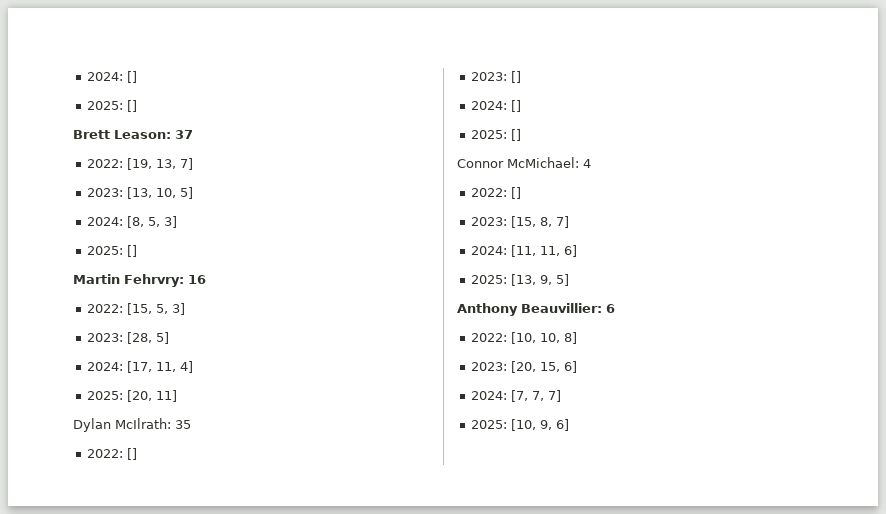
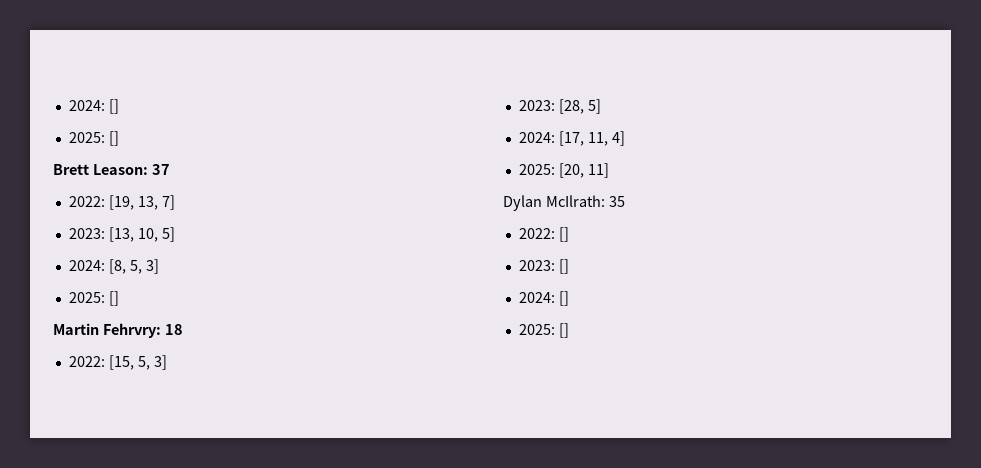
[188,275,206,284] 16 -> [164,324,183,335] 18
[457,157,591,168] [470,187,521,199] [470,216,569,228] [470,245,577,257] [470,274,569,286] [457,303,615,316] [470,332,577,344] [470,361,577,373] [470,390,561,402] [470,419,569,431] // Connor McMichael: 4 // 2022: [] // 2023: [15, 8, 7] // 2024: [11, 11, 6] // 2025: [13, 9, 5] // Anthony Beauvillier: 6 // 2022: [10, 10, 8] // 2023: [20, 15, 6] // 2024: [7, 7, 7] // 2025: [10, 9, 6] -> (569, 330) none

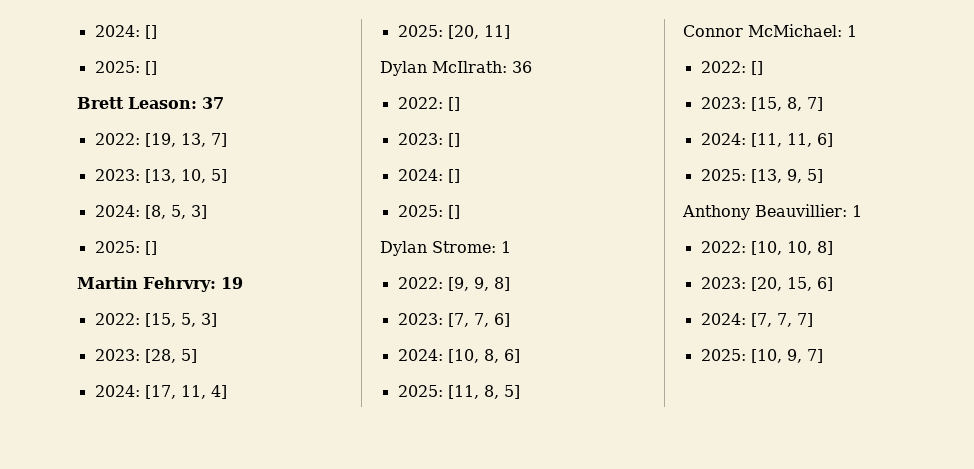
[164,324,183,335] 18 -> [220,277,243,289] 19
[608,196,625,207] 35 -> [512,61,532,73] 36
(569, 330) none -> [380,241,511,256] [397,277,510,291] [397,313,510,327] [397,349,520,363] [397,385,520,399] [683,24,857,37] [700,61,763,75] [700,97,823,111] [700,133,833,147] [700,169,823,183] [682,204,862,220] [700,241,833,255] [700,277,833,291] [700,313,813,327] [700,349,823,363] // Dylan Strome: 1 // 2022: [9, 9, 8] // 2023: [7, 7, 6] // 2024: [10, 8, 6] // 2025: [11, 8, 5] // Connor McMichael: 1 // 2022: [] // 2023: [15, 8, 7] // 2024: [11, 11, 6] // 2025: [13, 9, 5] // Anthony Beauvillier: 1 // 2022: [10, 10, 8] // 2023: [20, 15, 6] // 2024: [7, 7, 7] // 2025: [10, 9, 7]

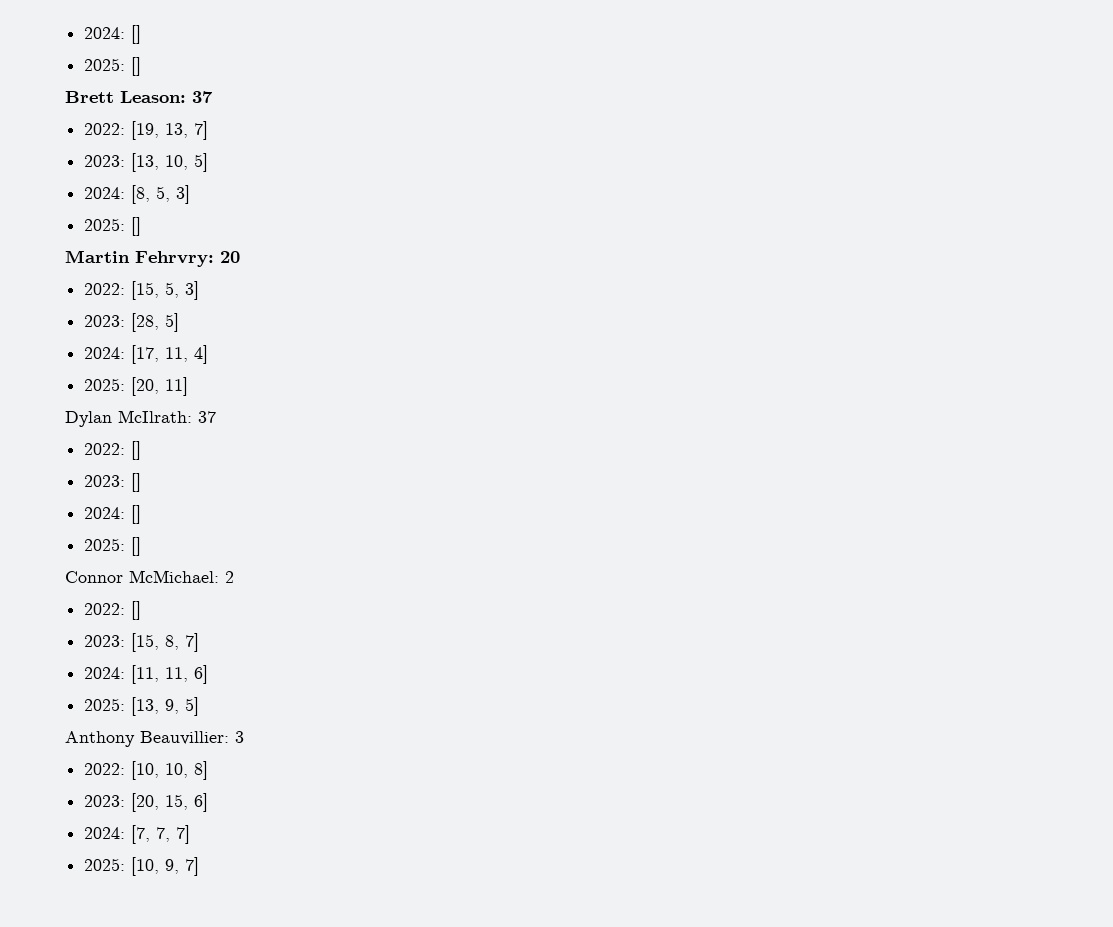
[220,277,243,289] 19 -> [220,251,240,263] 20
[512,61,532,73] 36 -> [198,411,216,423] 37
[380,241,511,256] [397,277,510,291] [397,313,510,327] [397,349,520,363] [397,385,520,399] // Dylan Strome: 1 // 2022: [9, 9, 8] // 2023: [7, 7, 6] // 2024: [10, 8, 6] // 2025: [11, 8, 5] -> (142, 546) none
[847,25,857,37] 1 -> [225,571,234,583] 2
[852,205,862,217] 1 -> [235,731,244,743] 3

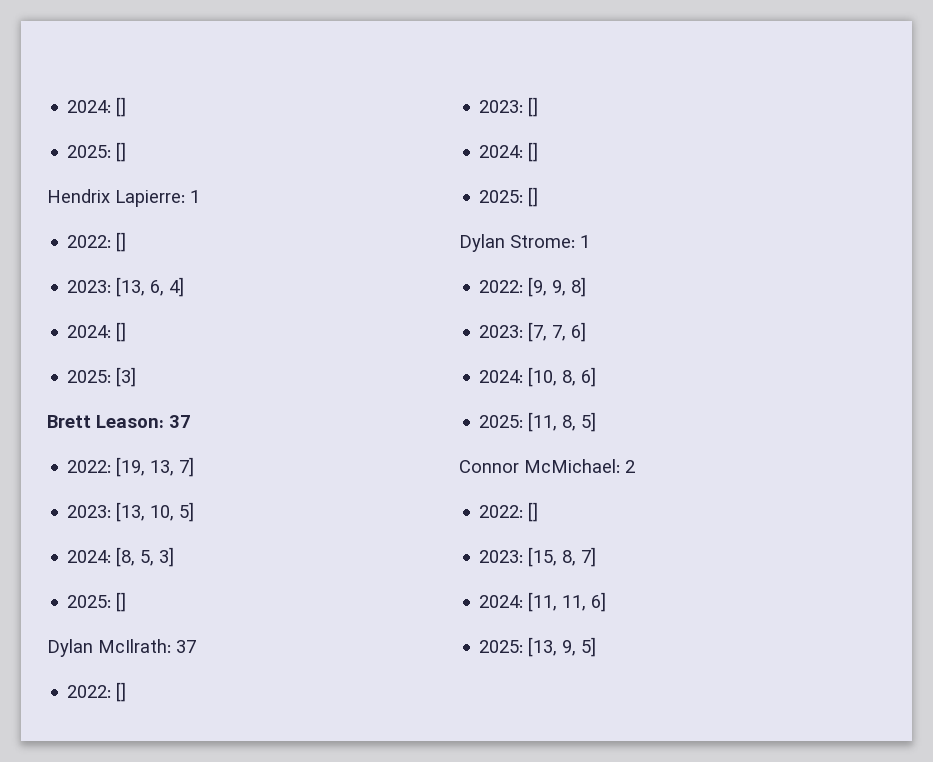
[84,25,142,44] [84,57,142,76] 2024: [] // 2025: [] -> [67,97,127,117] [67,142,127,162] [47,189,200,207] [67,232,127,252] [67,277,185,297] [67,322,127,342] [67,367,137,387] 2024: [] // 2025: [] // Hendrix Lapierre: 1 // 2022: [] // 2023: [13, 6, 4] // 2024: [] // 2025: [3]
[65,250,240,267] [84,281,200,300] [84,313,180,332] [84,345,209,364] [84,377,189,396] // Martin Fehrvry: 20 // 2022: [15, 5, 3] // 2023: [28, 5] // 2024: [17, 11, 4] // 2025: [20, 11] -> (127, 602) none
(142, 546) none -> [459,234,590,252] [479,277,587,297] [479,322,587,342] [479,367,597,387] [479,412,597,432] // Dylan Strome: 1 // 2022: [9, 9, 8] // 2023: [7, 7, 6] // 2024: [10, 8, 6] // 2025: [11, 8, 5]
[65,731,244,747] [84,761,209,780] [84,793,209,812] [84,825,191,844] [84,857,200,876] // Anthony Beauvillier: 3 // 2022: [10, 10, 8] // 2023: [20, 15, 6] // 2024: [7, 7, 7] // 2025: [10, 9, 7] -> (597, 647) none

